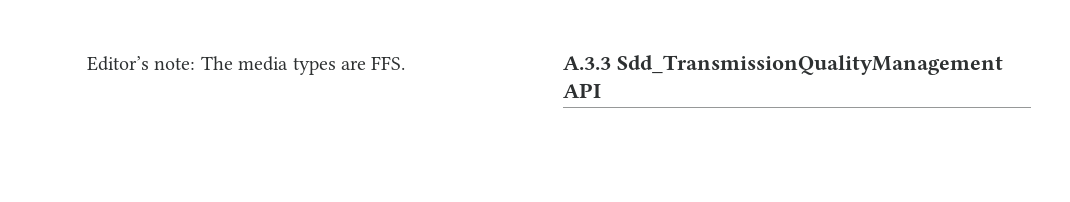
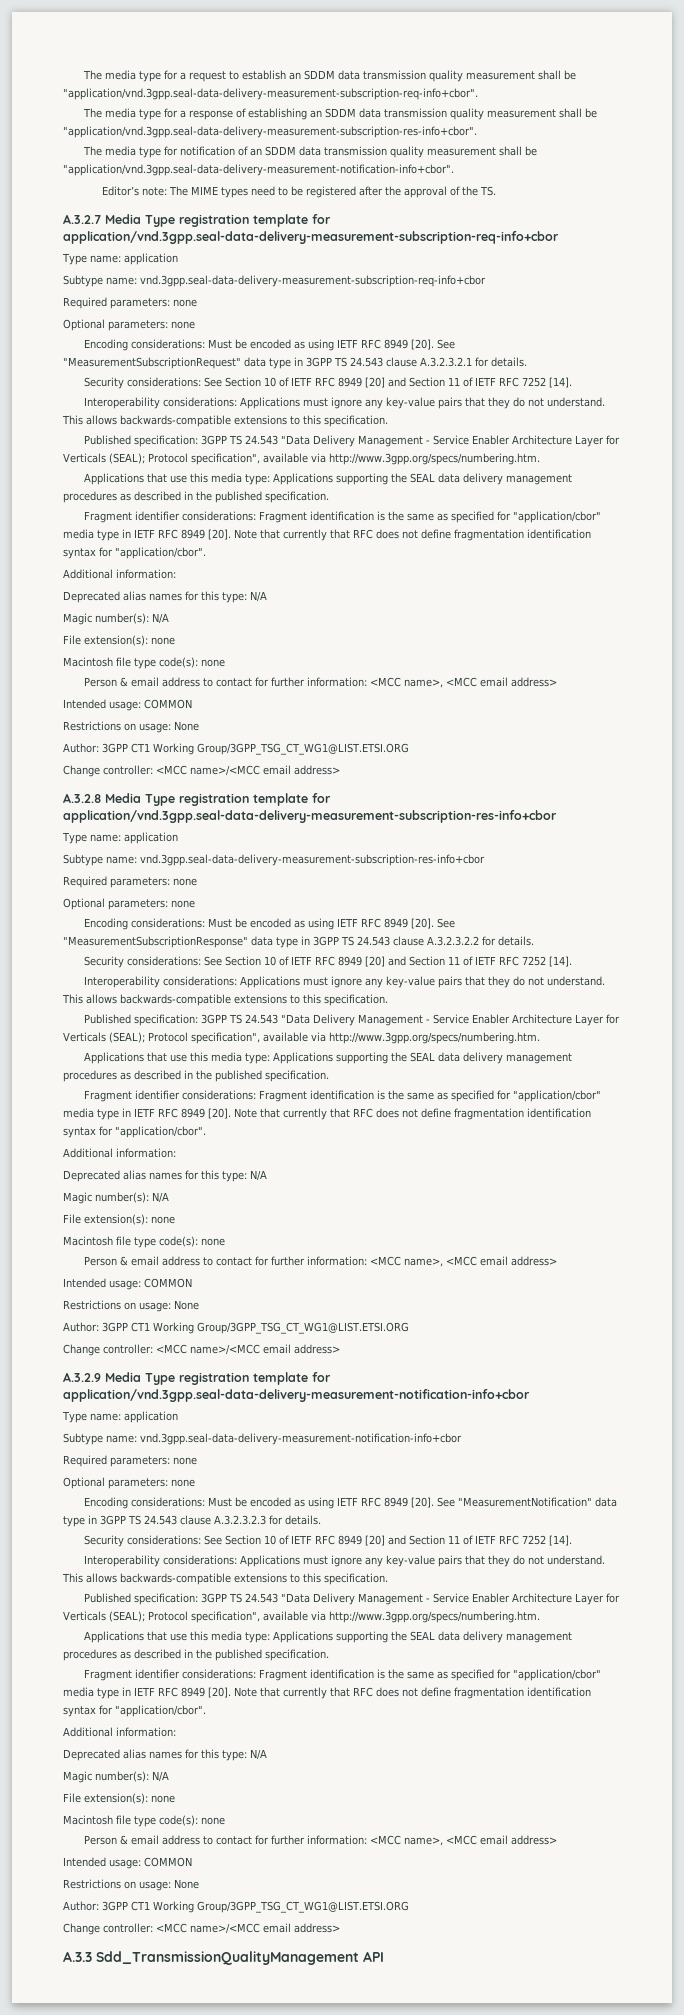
[86,56,406,75] Editor’s note: The media types are FFS. -> [83,70,577,82] [63,88,478,100] [83,108,598,120] [63,126,477,138] [83,146,538,158] [63,164,454,176] [101,186,496,198] [63,214,331,227] [63,231,559,244] [62,253,178,265] [63,275,486,287] [63,297,197,309] [63,319,195,331] [84,339,456,351] [63,357,527,369] [84,377,573,389] [84,397,606,409] [62,415,388,427] [84,435,621,447] [63,453,540,465] [84,473,573,485] [63,491,329,503] [84,511,602,523] [63,529,591,541] [63,547,206,559] [63,569,176,579] [63,591,267,603] [63,613,169,625] [63,635,175,646] [63,657,225,669] [84,677,558,688] [63,699,192,711] [63,721,199,733] [63,743,409,755] [63,765,340,777] [63,793,331,806] [63,810,557,823] [62,832,178,844] [63,854,485,866] [63,876,197,888] [63,898,195,910] [84,918,456,930] [63,936,534,948] [84,956,573,968] [84,976,606,988] [62,994,388,1006] [84,1014,621,1026] [63,1032,540,1044] [84,1052,573,1064] [63,1070,329,1082] [84,1090,602,1102] [63,1108,591,1120] [63,1126,206,1138] [63,1148,176,1158] [63,1170,267,1182] [63,1192,169,1204] [63,1214,175,1225] [63,1236,225,1248] [84,1256,558,1267] [63,1278,192,1290] [63,1300,199,1312] [63,1322,409,1334] [63,1344,340,1356] [63,1372,331,1385] [63,1389,530,1402] [62,1411,178,1423] [63,1433,462,1445] [63,1455,197,1467] [63,1477,195,1489] [84,1497,618,1509] [63,1515,321,1527] [84,1535,573,1547] [84,1555,606,1567] [62,1573,388,1585] [84,1593,621,1605] [63,1611,540,1623] [84,1631,573,1643] [63,1649,329,1661] [84,1669,602,1681] [63,1687,591,1699] [63,1705,206,1717] [63,1727,176,1737] [63,1749,267,1761] [63,1771,169,1783] [63,1793,175,1804] [63,1815,225,1827] [84,1835,558,1846] [63,1857,192,1869] [63,1879,199,1891] [63,1901,409,1913] [63,1923,340,1935] The media type for a request to establish an SDDM data transmission quality measurement shall be "application/vnd.3gpp.seal-data-delivery-measurement-subscription-req-info+cbor". // The media type for a response of establishing an SDDM data transmission quality measurement shall be "application/vnd.3gpp.seal-data-delivery-measurement-subscription-res-info+cbor". // The media type for notification of an SDDM data transmission quality measurement shall be "application/vnd.3gpp.seal-data-delivery-measurement-notification-info+cbor". // Editor’s note: The MIME types need to be registered after the approval of the TS. // A.3.2.7 Media Type registration template for application/vnd.3gpp.seal-data-delivery-measurement-subscription-req-info+cbor // Type name: application // Subtype name: vnd.3gpp.seal-data-delivery-measurement-subscription-req-info+cbor // Required parameters: none // Optional parameters: none // Encoding considerations: Must be encoded as using IETF RFC 8949 [20]. See "MeasurementSubscriptionRequest" data type in 3GPP TS 24.543 clause A.3.2.3.2.1 for details. // Security considerations: See Section 10 of IETF RFC 8949 [20] and Section 11 of IETF RFC 7252 [14]. // Interoperability considerations: Applications must ignore any key-value pairs that they do not understand. This allows backwards-compatible extensions to this specification. // Published specification: 3GPP TS 24.543 "Data Delivery Management - Service Enabler Architecture Layer for Verticals (SEAL); Protocol specification", available via http://www.3gpp.org/specs/numbering.htm. // Applications that use this media type: Applications supporting the SEAL data delivery management procedures as described in the published specification. // Fragment identifier considerations: Fragment identification is the same as specified for "application/cbor" media type in IETF RFC 8949 [20]. Note that currently that RFC does not define fragmentation identification syntax for "application/cbor". // Additional information: // Deprecated alias names for this type: N/A // Magic number(s): N/A // File extension(s): none // Macintosh file type code(s): none // Person & email address to contact for further information: <MCC name>, <MCC email address> // Intended usage: COMMON // Restrictions on usage: None // Author: 3GPP CT1 Working Group/3GPP_TSG_CT_WG1@LIST.ETSI.ORG // Change controller: <MCC name>/<MCC email address> // A.3.2.8 Media Type registration template for application/vnd.3gpp.seal-data-delivery-measurement-subscription-res-info+cbor // Type name: application // Subtype name: vnd.3gpp.seal-data-delivery-measurement-subscription-res-info+cbor // Required parameters: none // Optional parameters: none // Encoding considerations: Must be encoded as using IETF RFC 8949 [20]. See "MeasurementSubscriptionResponse" data type in 3GPP TS 24.543 clause A.3.2.3.2.2 for details. // Security considerations: See Section 10 of IETF RFC 8949 [20] and Section 11 of IETF RFC 7252 [14]. // Interoperability considerations: Applications must ignore any key-value pairs that they do not understand. This allows backwards-compatible extensions to this specification. // Published specification: 3GPP TS 24.543 "Data Delivery Management - Service Enabler Architecture Layer for Verticals (SEAL); Protocol specification", available via http://www.3gpp.org/specs/numbering.htm. // Applications that use this media type: Applications supporting the SEAL data delivery management procedures as described in the published specification. // Fragment identifier considerations: Fragment identification is the same as specified for "application/cbor" media type in IETF RFC 8949 [20]. Note that currently that RFC does not define fragmentation identification syntax for "application/cbor". // Additional information: // Deprecated alias names for this type: N/A // Magic number(s): N/A // File extension(s): none // Macintosh file type code(s): none // Person & email address to contact for further information: <MCC name>, <MCC email address> // Intended usage: COMMON // Restrictions on usage: None // Author: 3GPP CT1 Working Group/3GPP_TSG_CT_WG1@LIST.ETSI.ORG // Change controller: <MCC name>/<MCC email address> // A.3.2.9 Media Type registration template for application/vnd.3gpp.seal-data-delivery-measurement-notification-info+cbor // Type name: application // Subtype name: vnd.3gpp.seal-data-delivery-measurement-notification-info+cbor // Required parameters: none // Optional parameters: none // Encoding considerations: Must be encoded as using IETF RFC 8949 [20]. See "MeasurementNotification" data type in 3GPP TS 24.543 clause A.3.2.3.2.3 for details. // Security considerations: See Section 10 of IETF RFC 8949 [20] and Section 11 of IETF RFC 7252 [14]. // Interoperability considerations: Applications must ignore any key-value pairs that they do not understand. This allows backwards-compatible extensions to this specification. // Published specification: 3GPP TS 24.543 "Data Delivery Management - Service Enabler Architecture Layer for Verticals (SEAL); Protocol specification", available via http://www.3gpp.org/specs/numbering.htm. // Applications that use this media type: Applications supporting the SEAL data delivery management procedures as described in the published specification. // Fragment identifier considerations: Fragment identification is the same as specified for "application/cbor" media type in IETF RFC 8949 [20]. Note that currently that RFC does not define fragmentation identification syntax for "application/cbor". // Additional information: // Deprecated alias names for this type: N/A // Magic number(s): N/A // File extension(s): none // Macintosh file type code(s): none // Person & email address to contact for further information: <MCC name>, <MCC email address> // Intended usage: COMMON // Restrictions on usage: None // Author: 3GPP CT1 Working Group/3GPP_TSG_CT_WG1@LIST.ETSI.ORG // Change controller: <MCC name>/<MCC email address>

